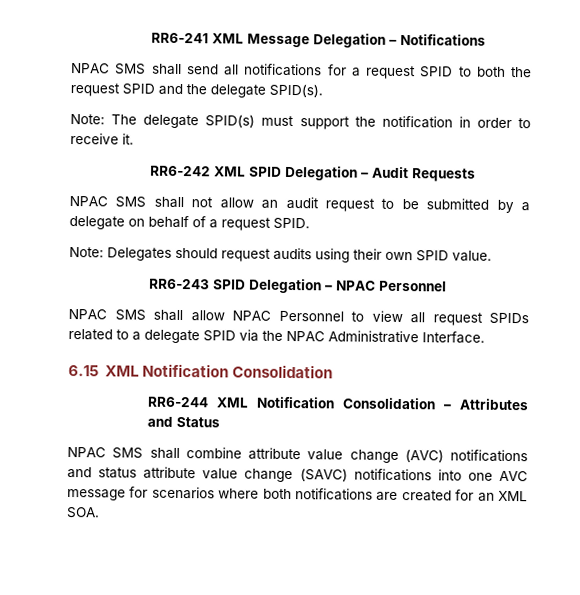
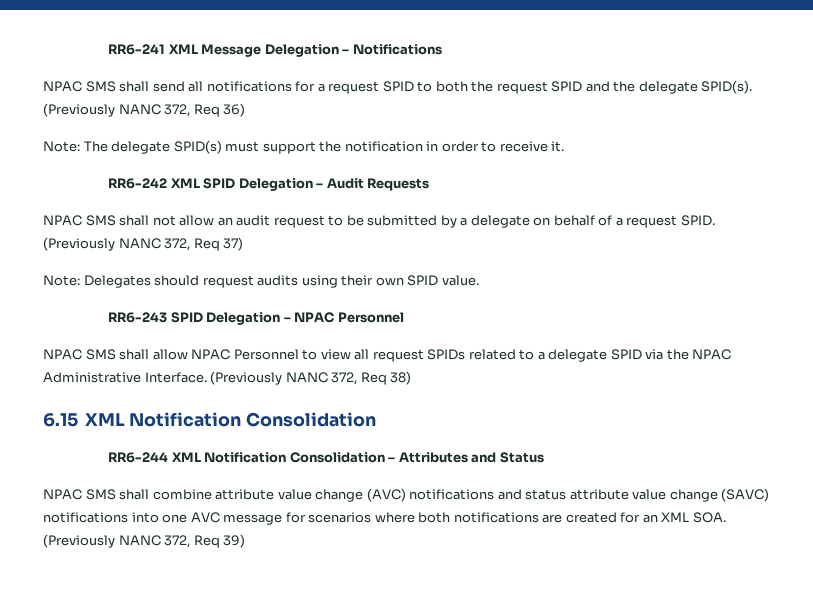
(323, 90) none -> [43,103,246,117] (Previously NANC 372, Req 36)
(310, 223) none -> [43,237,244,251] (Previously NANC 372, Req 37)
(485, 337) none -> [210,371,412,385] (Previously NANC 372, Req 38)
(100, 512) none -> [43,534,246,548] (Previously NANC 372, Req 39)

